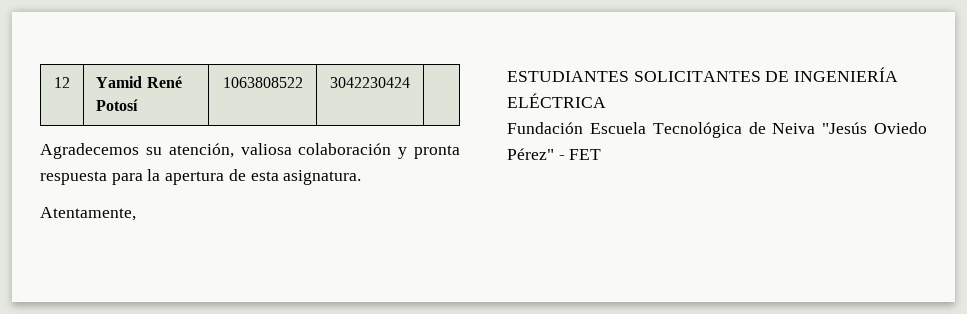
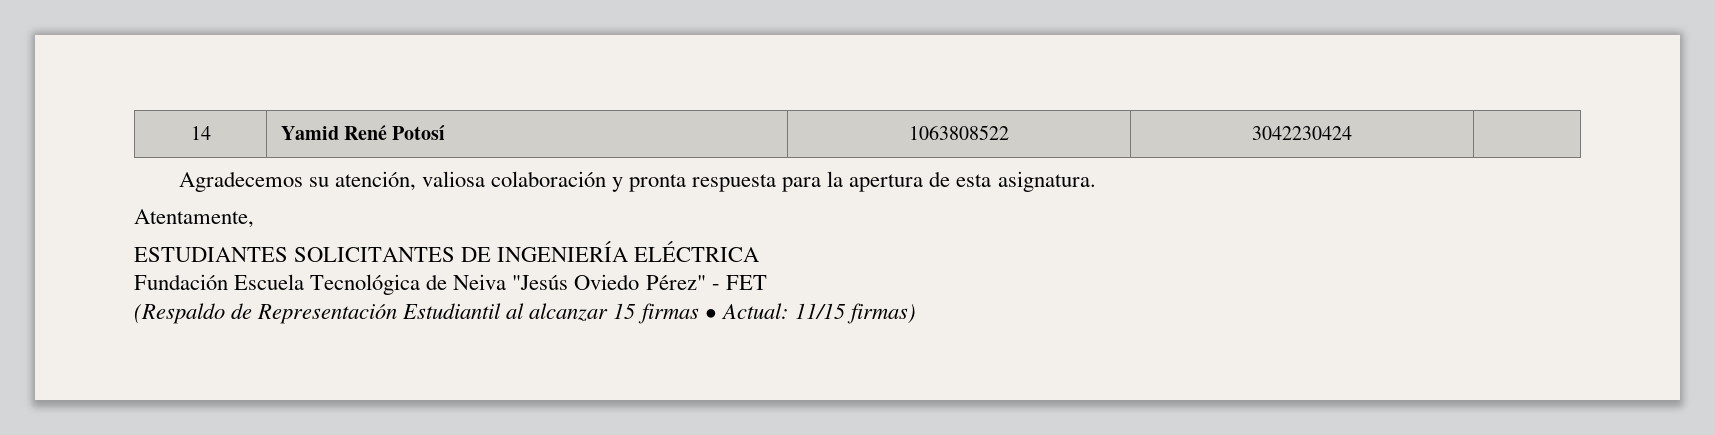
[54,77,70,88] 12 -> [190,126,211,140] 14
(602, 154) none -> [134,303,916,324] // (Respaldo de Representación Estudiantil al alcanzar 15 firmas • Actual: 11/15 firmas)

